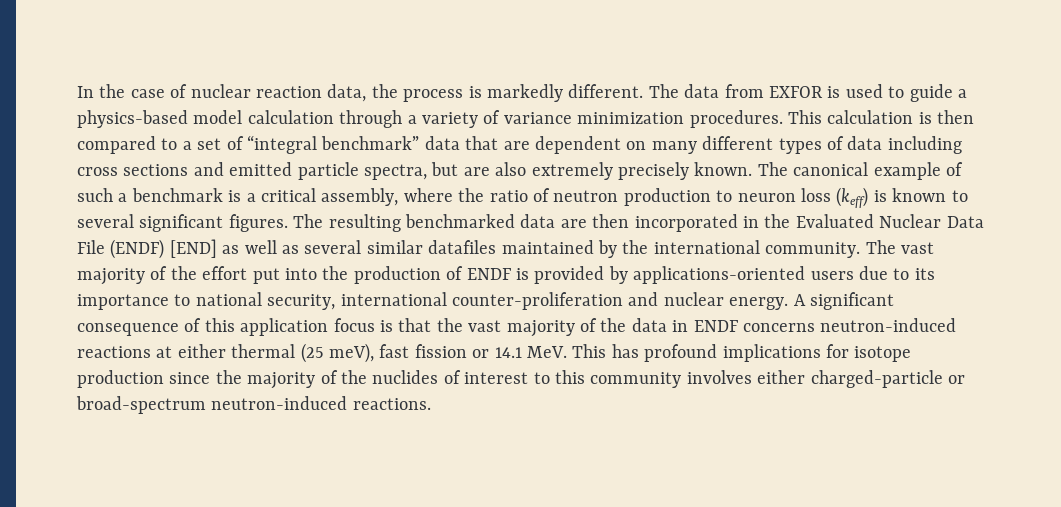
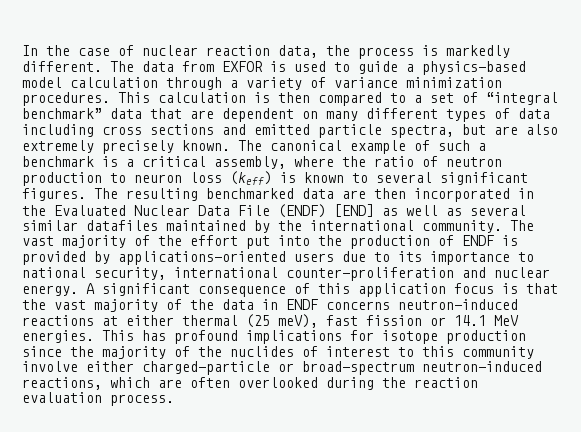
[526,346,567,358] MeV. -> [494,315,519,326] [22,330,94,343] MeV energies.
[686,370,752,384] involves -> [22,361,78,372] involve
[352,398,431,410] reactions. -> [22,377,478,390] [22,392,174,406] reactions, which are often overlooked during the reaction evaluation process.

